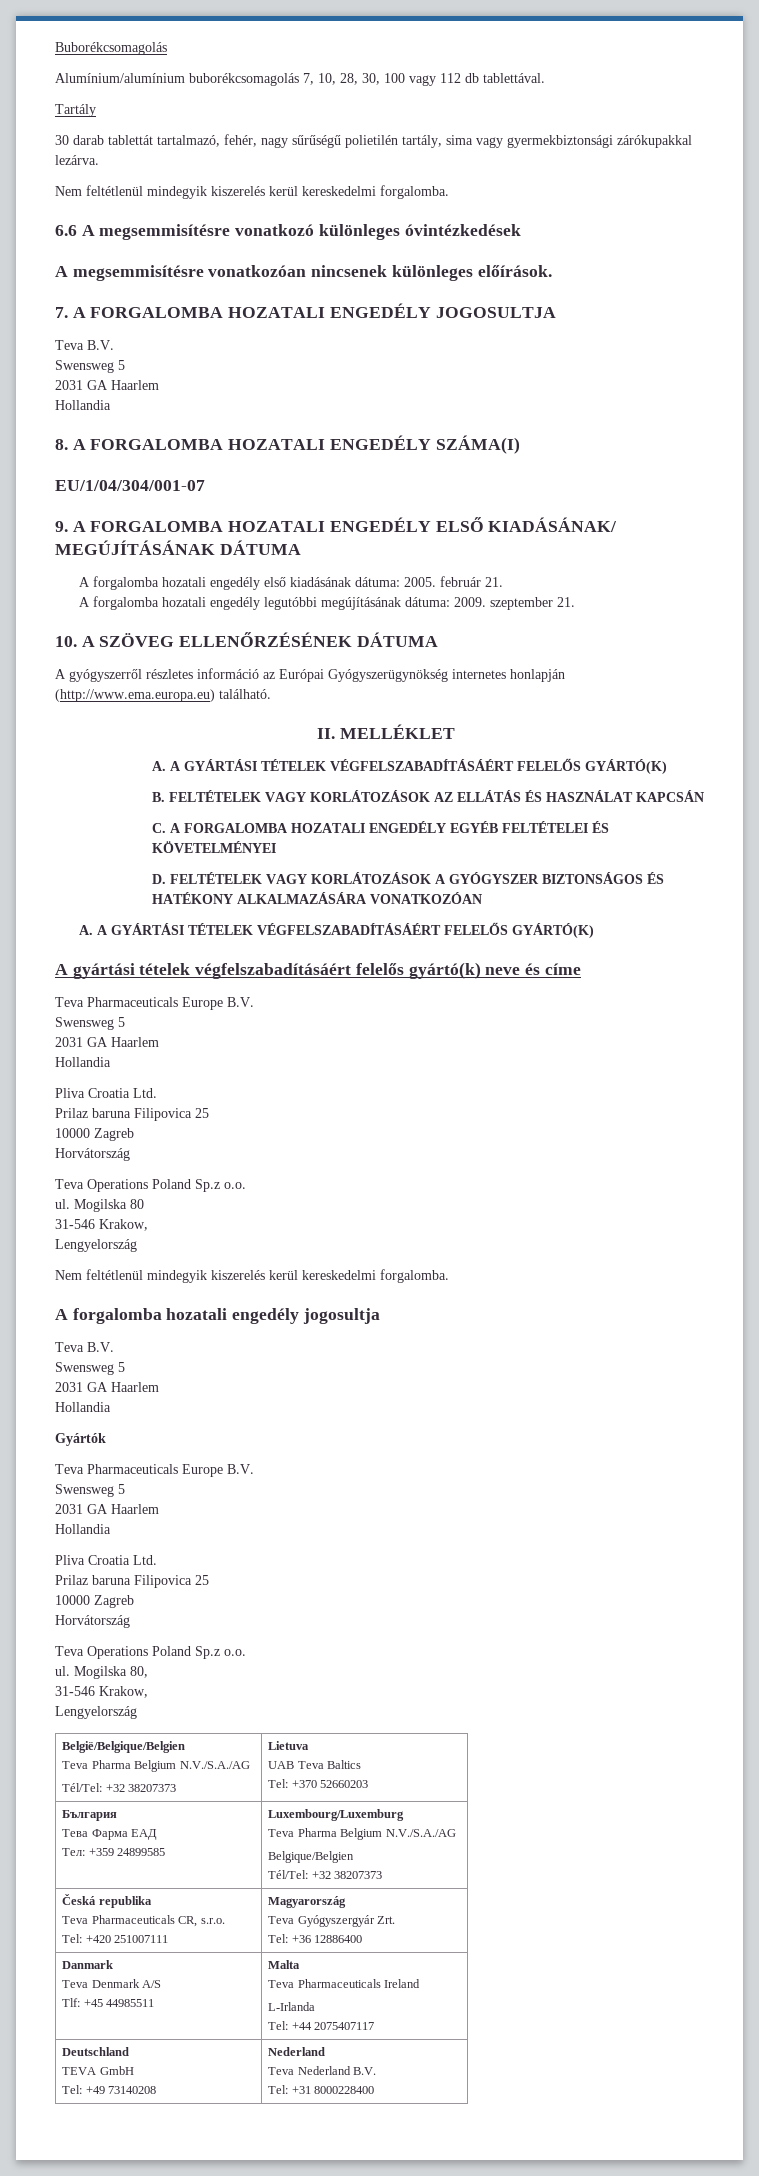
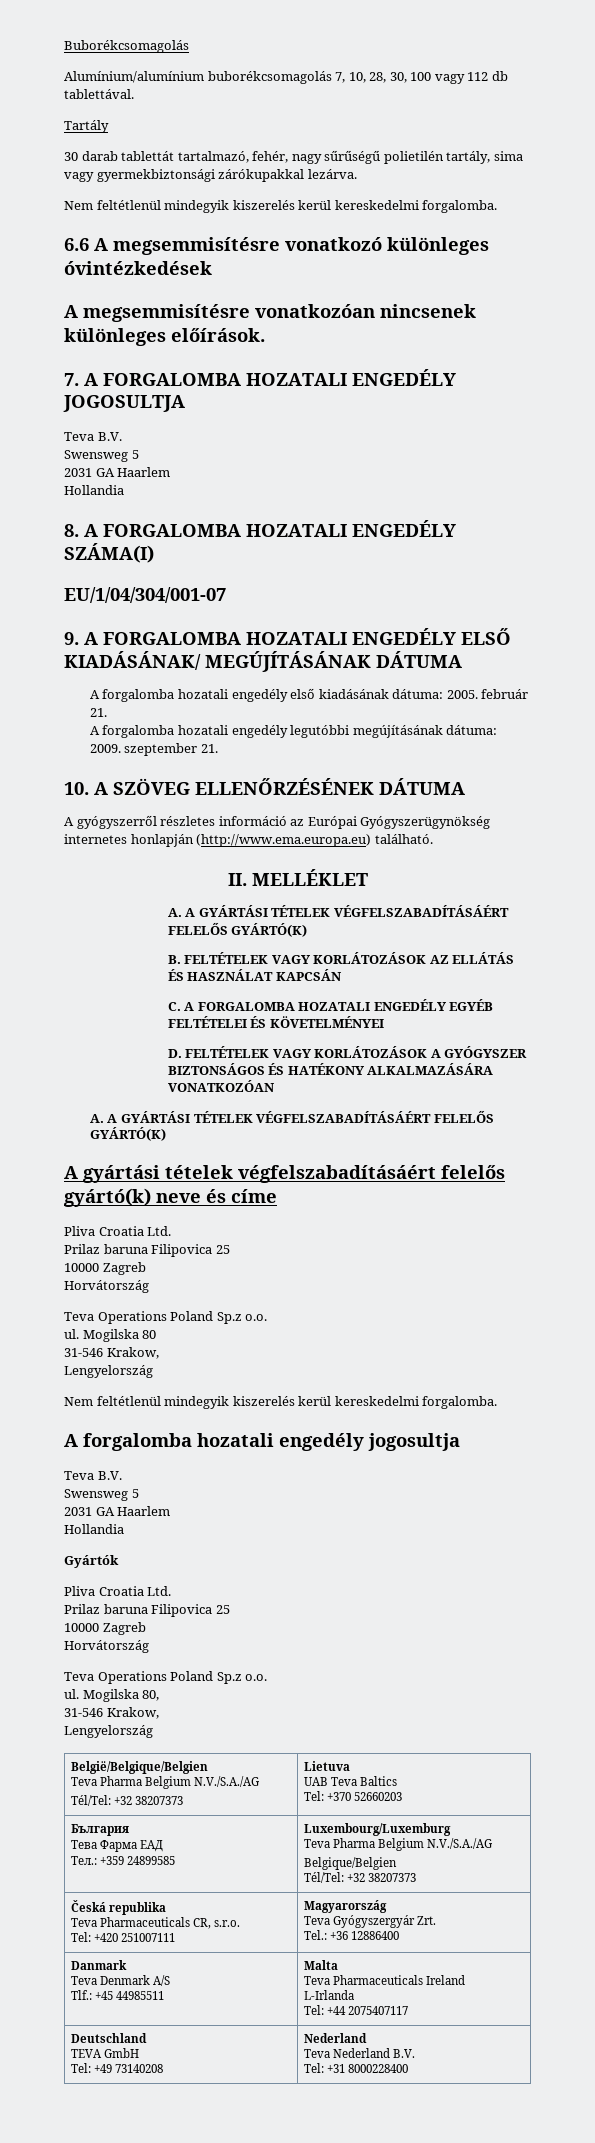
[55,997,254,1010] [55,1017,125,1030] [55,1037,159,1047] [55,1057,111,1067] // Teva Pharmaceuticals Europe B.V. // Swensweg 5 // 2031 GA Haarlem // Hollandia -> (277, 1196) none
[55,1464,254,1477] [55,1484,125,1497] [55,1504,159,1514] [55,1524,111,1534] // Teva Pharmaceuticals Europe B.V. // Swensweg 5 // 2031 GA Haarlem // Hollandia -> (119, 1561) none
[62,1848,86,1856] Teл: -> [71,1856,98,1865] Teл.:
[268,1934,289,1943] Tel: -> [304,1930,328,1940] Tel.:
[62,1998,81,2007] Tlf: -> [71,1990,93,2000] Tlf.:

